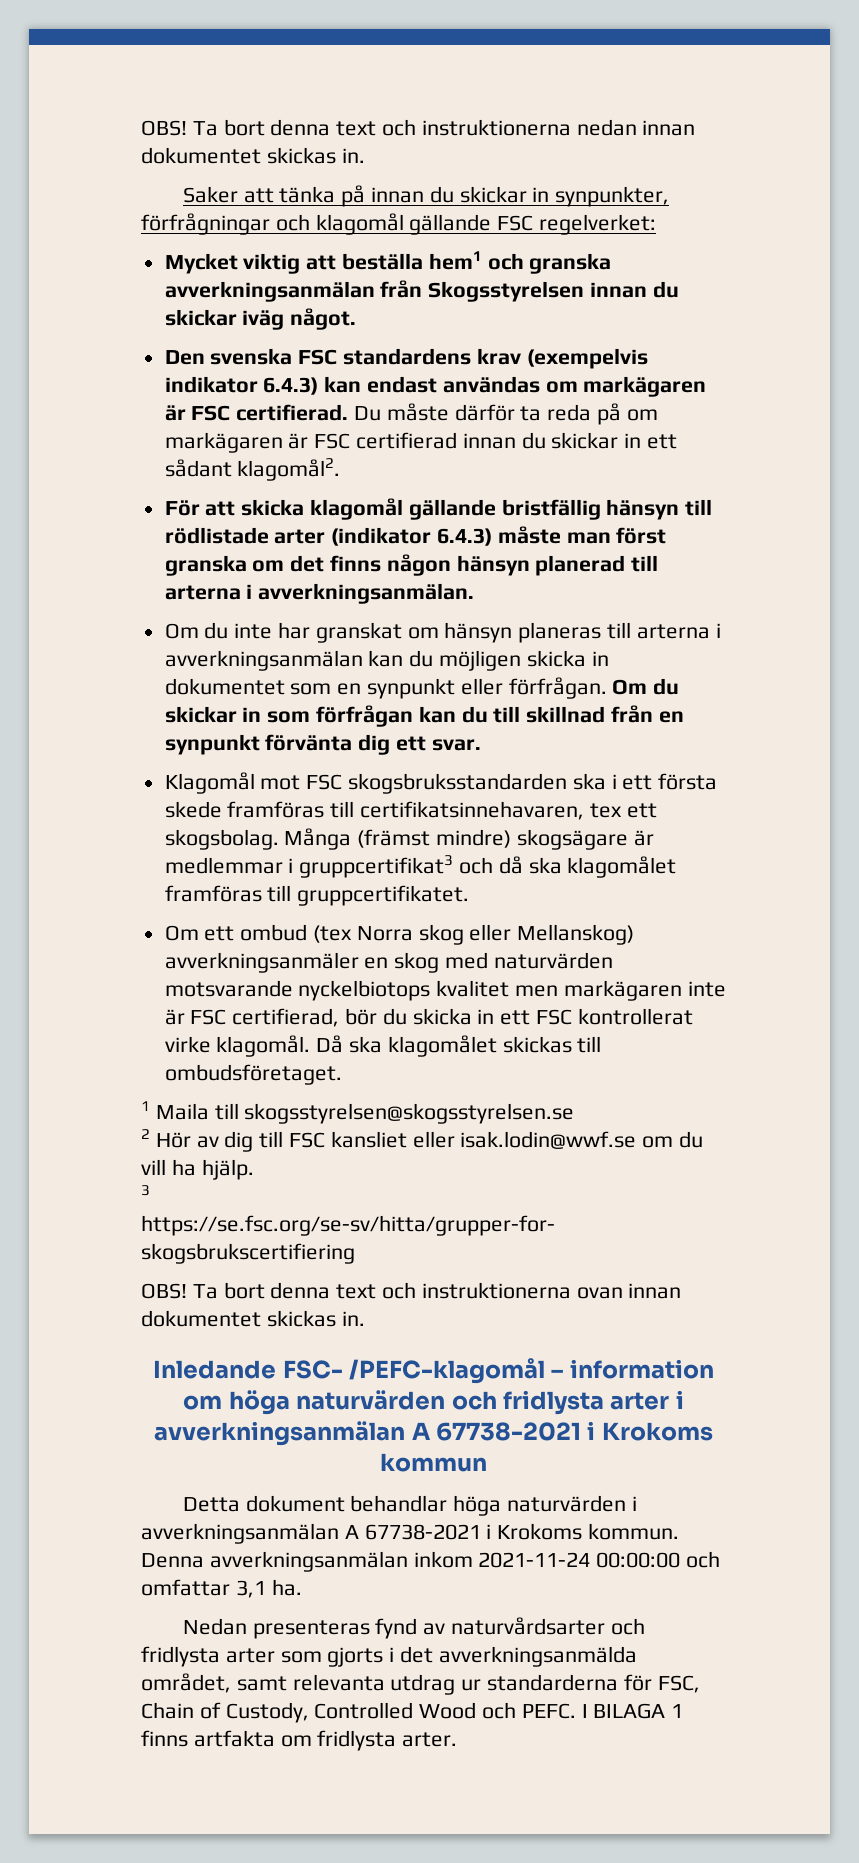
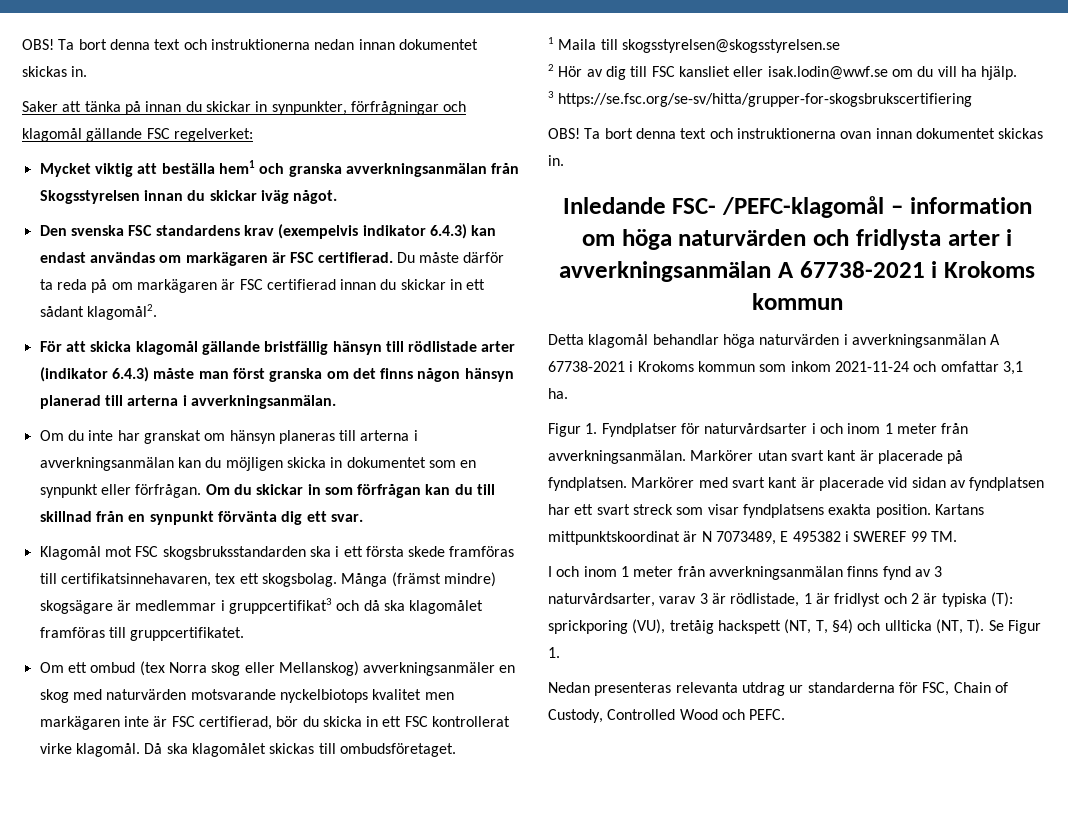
[245,1495,345,1512] dokument -> [588,334,649,348] klagomål
[588,1523,680,1540] [141,1551,408,1572] kommun. Denna avverkningsanmälan -> [697,361,787,372] kommun som
[596,1552,681,1568] 00:00:00 -> (909, 366) none
[182,1617,645,1639] [141,1646,637,1667] [141,1673,287,1693] Nedan presenteras fynd av naturvårdsarter och fridlysta arter som gjorts i det avverkningsanmälda området, samt -> [548,423,969,437] [548,450,964,464] [548,477,1045,491] [548,504,984,518] [548,531,957,545] [548,566,943,580] [548,592,1013,607] [548,619,1041,634] [548,647,560,658] [548,682,672,696] Figur 1. Fyndplatser för naturvårdsarter i och inom 1 meter från avverkningsanmälan. Markörer utan svart kant är placerade på fyndplatsen. Markörer med svart kant är placerade vid sidan av fyndplatsen har ett svart streck som visar fyndplatsens exakta position. Kartans mittpunktskoordinat är N 7073489, E 495382 i SWEREF 99 TM. // I och inom 1 meter från avverkningsanmälan finns fynd av 3 naturvårdsarter, varav 3 är rödlistade, 1 är fridlyst och 2 är typiska (T): sprickporing (VU), tretåig hackspett (NT, T, §4) och ullticka (NT, T). Se Figur 1. // Nedan presenteras
[581,1703,684,1719] [141,1730,458,1751] I BILAGA 1 finns artfakta om fridlysta arter. -> (786, 714) none

